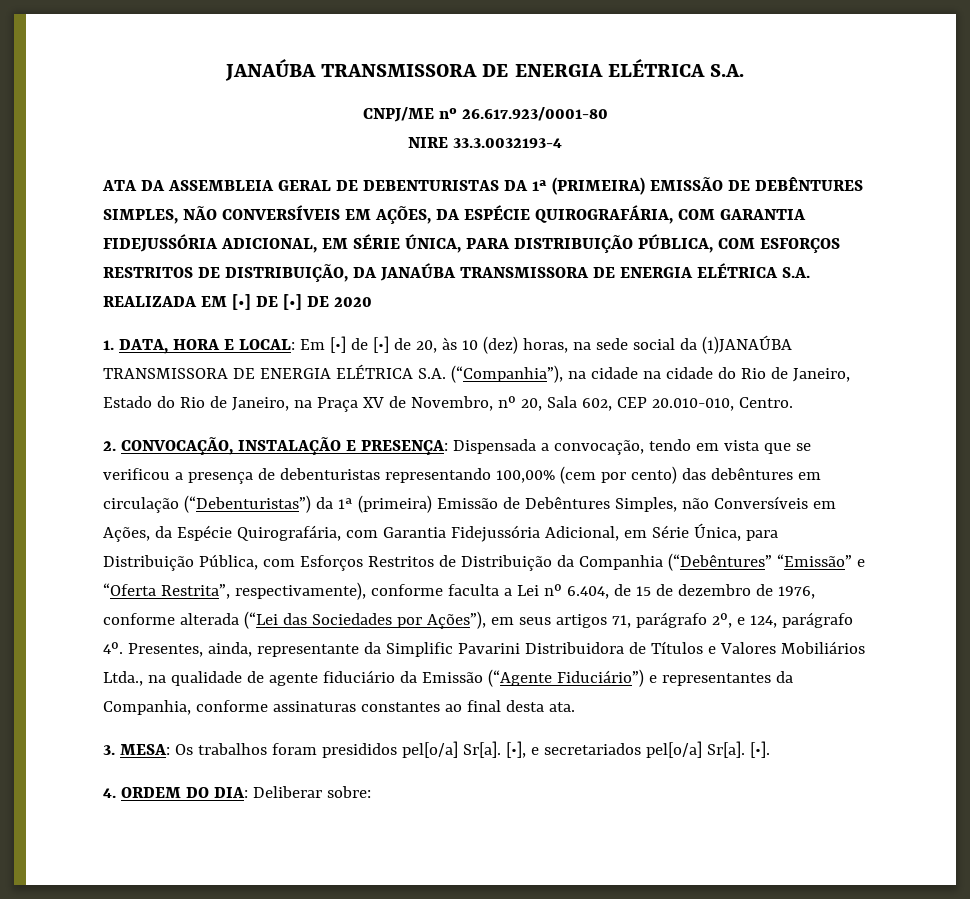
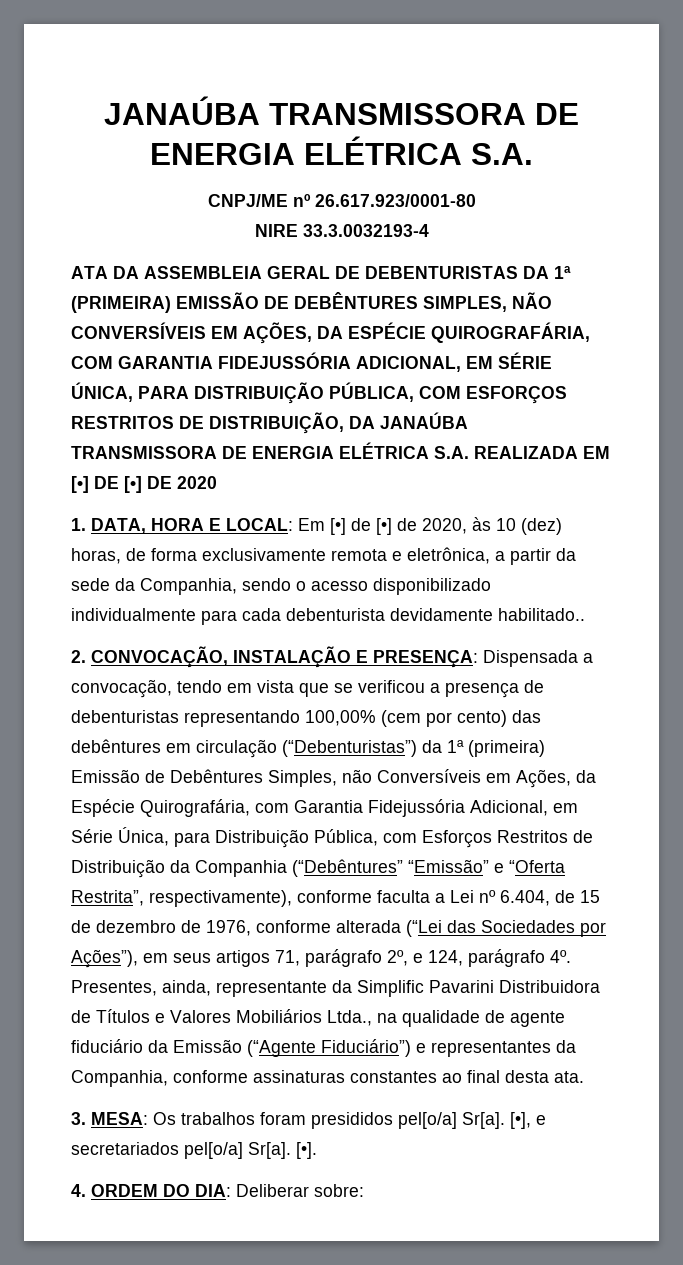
[415,340,437,353] 20, -> [422,518,467,534] 2020,
[572,335,792,354] [103,364,850,383] [103,396,793,412] na sede social da (1)JANAÚBA TRANSMISSORA DE ENERGIA ELÉTRICA S.A. (“Companhia”), na cidade na cidade do Rio de Janeiro, Estado do Rio de Janeiro, na Praça XV de Novembro, nº 20, Sala 602, CEP 20.010-010, Centro. -> [126,547,576,565] [71,578,491,595] [71,608,585,625] de forma exclusivamente remota e eletrônica, a partir da sede da Companhia, sendo o acesso disponibilizado individualmente para cada debenturista devidamente habilitado..

